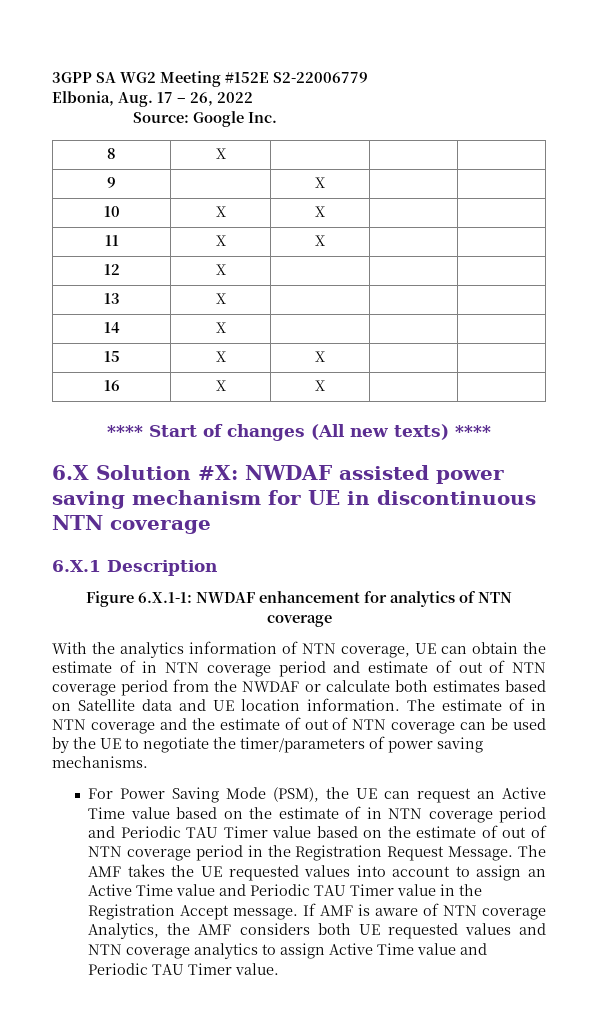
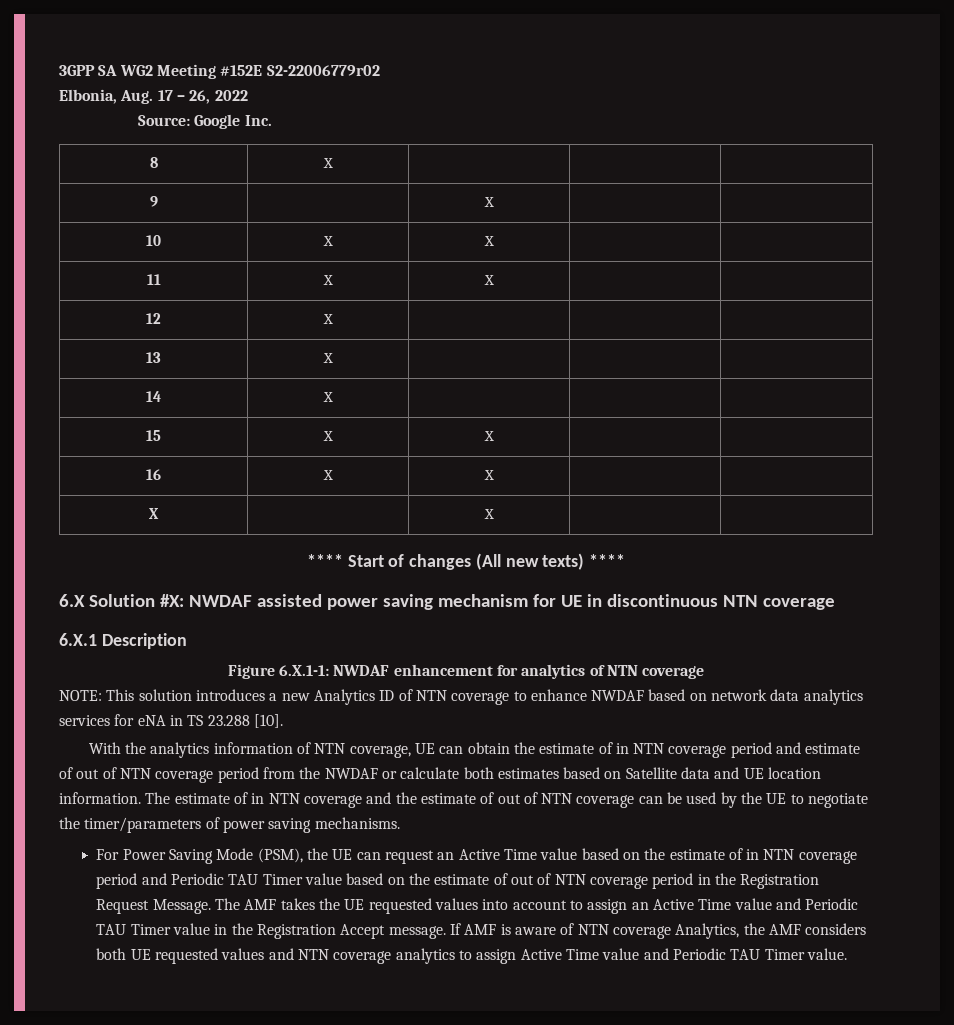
[273,72,368,83] S2-22006779 -> [266,65,380,76] S2-22006779r02
(325, 385) none -> [149,508,159,519] [483,509,494,519] // X | | X | |
(332, 621) none -> [59,689,863,705] [59,714,283,728] // NOTE: This solution introduces a new Analytics ID of NTN coverage to enhance NWDAF based on network data analytics services for eNA in TS 23.288 [10].

